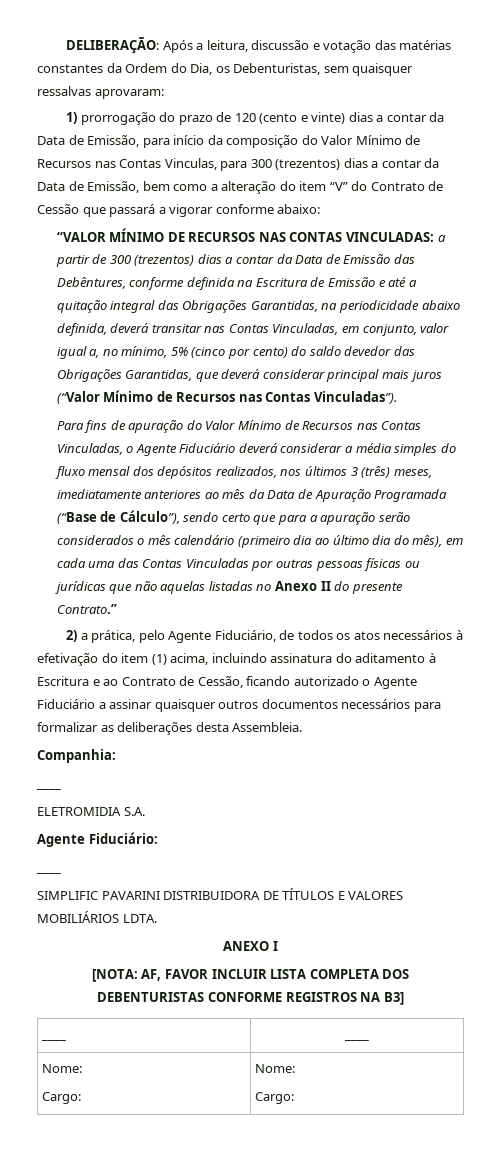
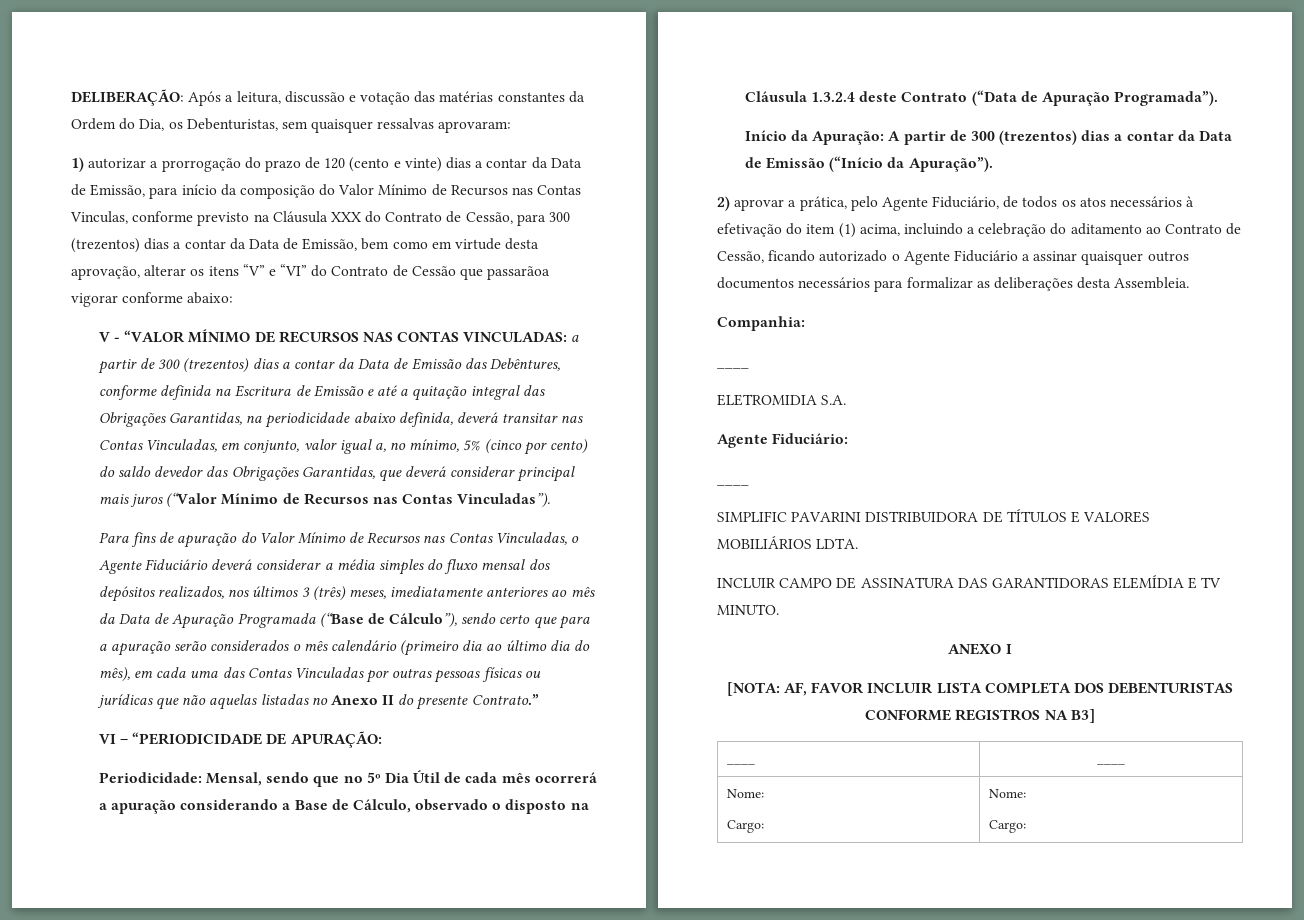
(78, 118) none -> [88,158,159,169] autorizar a
(217, 164) none -> [132,211,513,226] conforme previsto na Cláusula XXX do Contrato de Cessão,
[210,181,348,194] a alteração do item “V” -> [431,238,540,250] [71,264,308,280] em virtude desta aprovação, alterar os itens “V” e “VI”
[109,204,166,217] passará a -> [487,266,551,280] passarãoa
(321, 209) none -> [98,332,121,342] V -
(117, 609) none -> [98,731,382,748] [98,770,597,787] [98,799,589,814] [744,90,1219,106] [744,130,1233,145] [744,156,993,172] // VI – “PERIODICIDADE DE APURAÇÃO: // Periodicidade: Mensal, sendo que no 5º Dia Útil de cada mês ocorrerá a apuração considerando a Base de Cálculo, observado o disposto na Cláusula 1.3.2.4 deste Contrato (“Data de Apuração Programada”). // Início da Apuração: A partir de 300 (trezentos) dias a contar da Data de Emissão (“Início da Apuração”).
(78, 636) none -> [734,199,785,211] aprovar
[270,653,436,663] [37,676,100,686] assinatura do aditamento à Escritura e -> [967,223,1142,237] a celebração do aditamento
(157, 918) none -> [717,575,1222,589] [717,604,779,615] // INCLUIR CAMPO DE ASSINATURA DAS GARANTIDORAS ELEMÍDIA E TV MINUTO.

